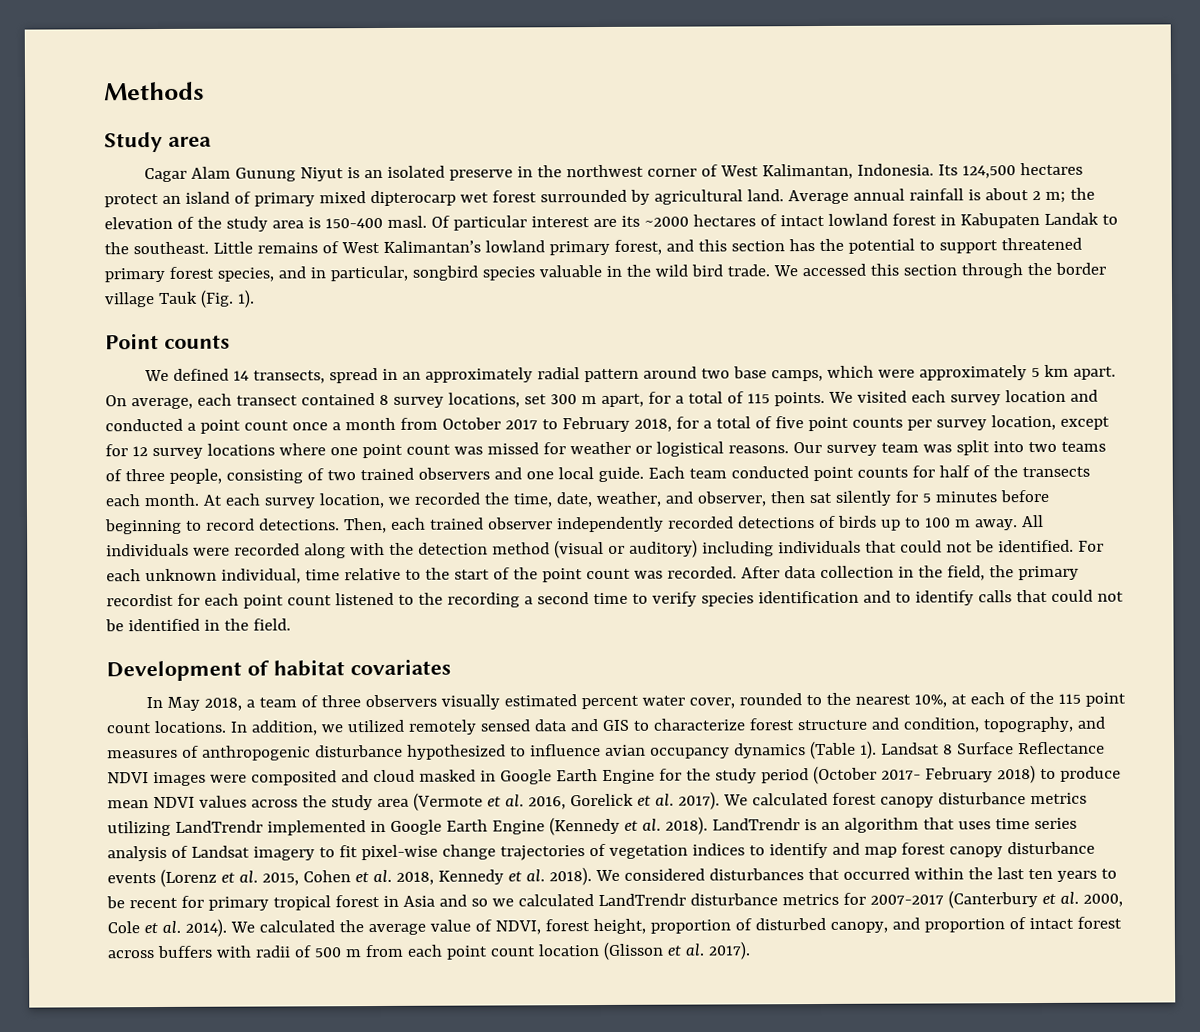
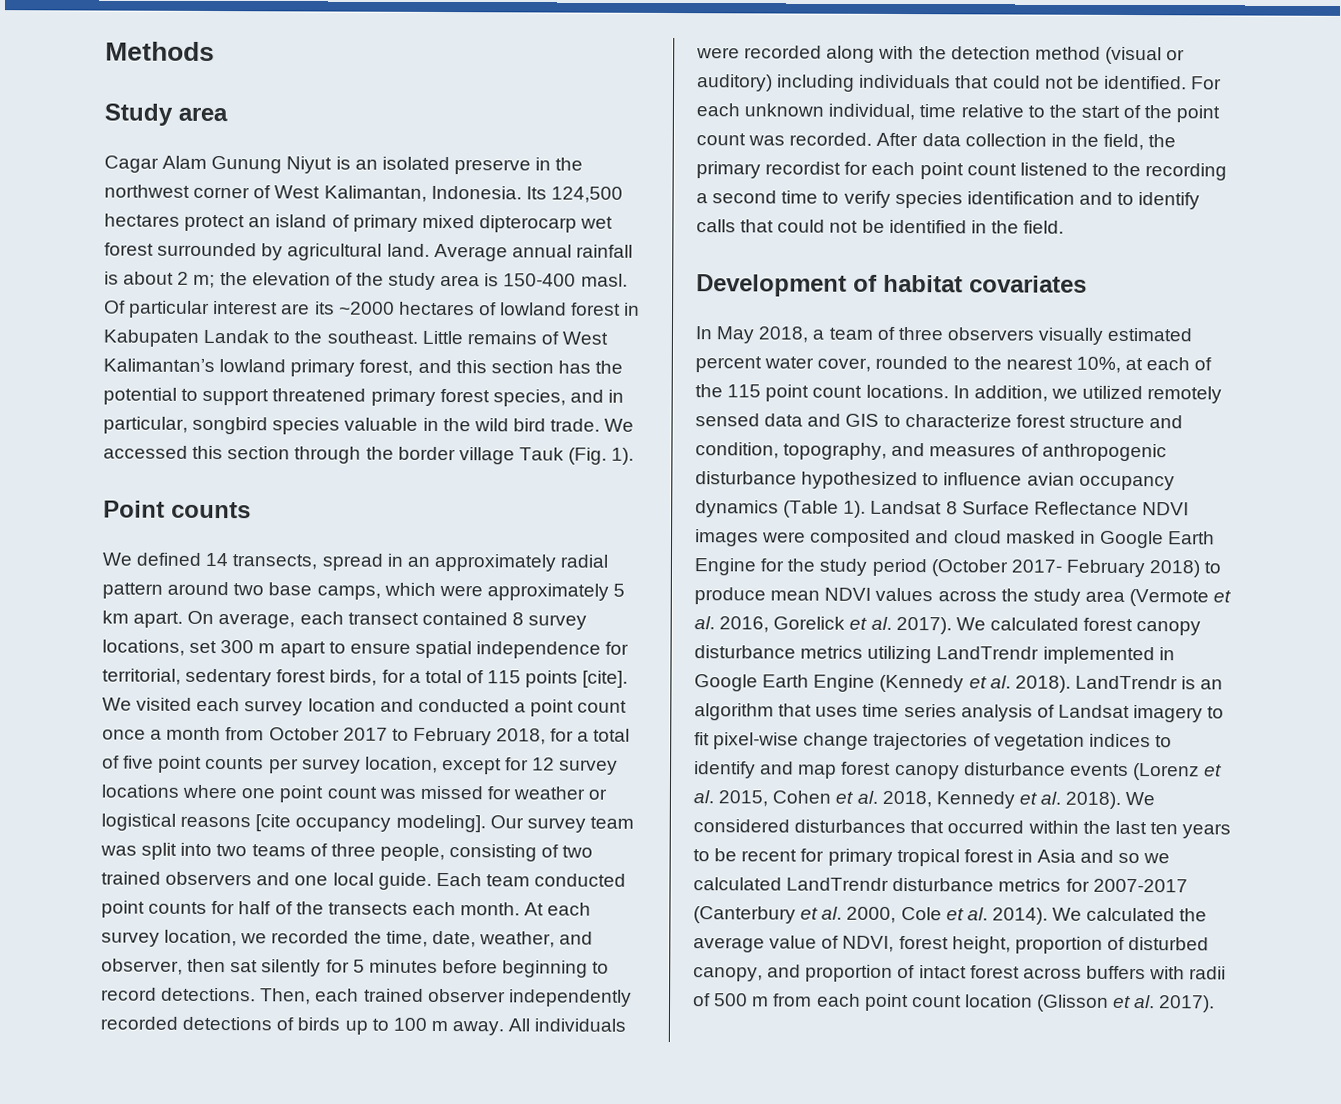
[779,214,825,227] intact -> (497, 309) none
[600,393,644,407] apart, -> [279,640,630,659] [102,668,378,687] apart to ensure spatial independence for territorial, sedentary forest birds,
[773,391,825,407] points. -> [525,670,629,688] points [cite].
[727,445,789,454] reasons. -> [180,814,486,833] reasons [cite occupancy modeling].

